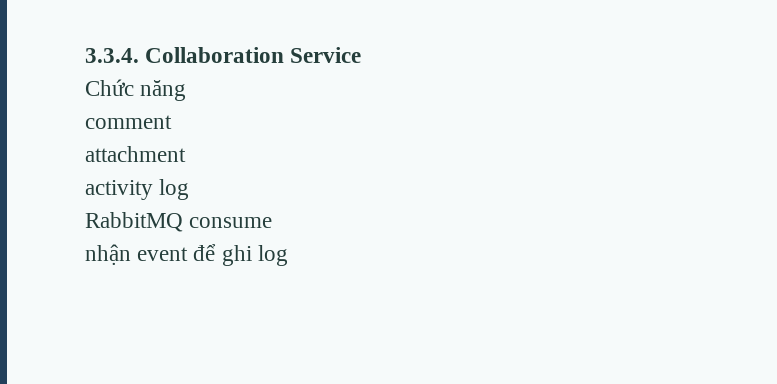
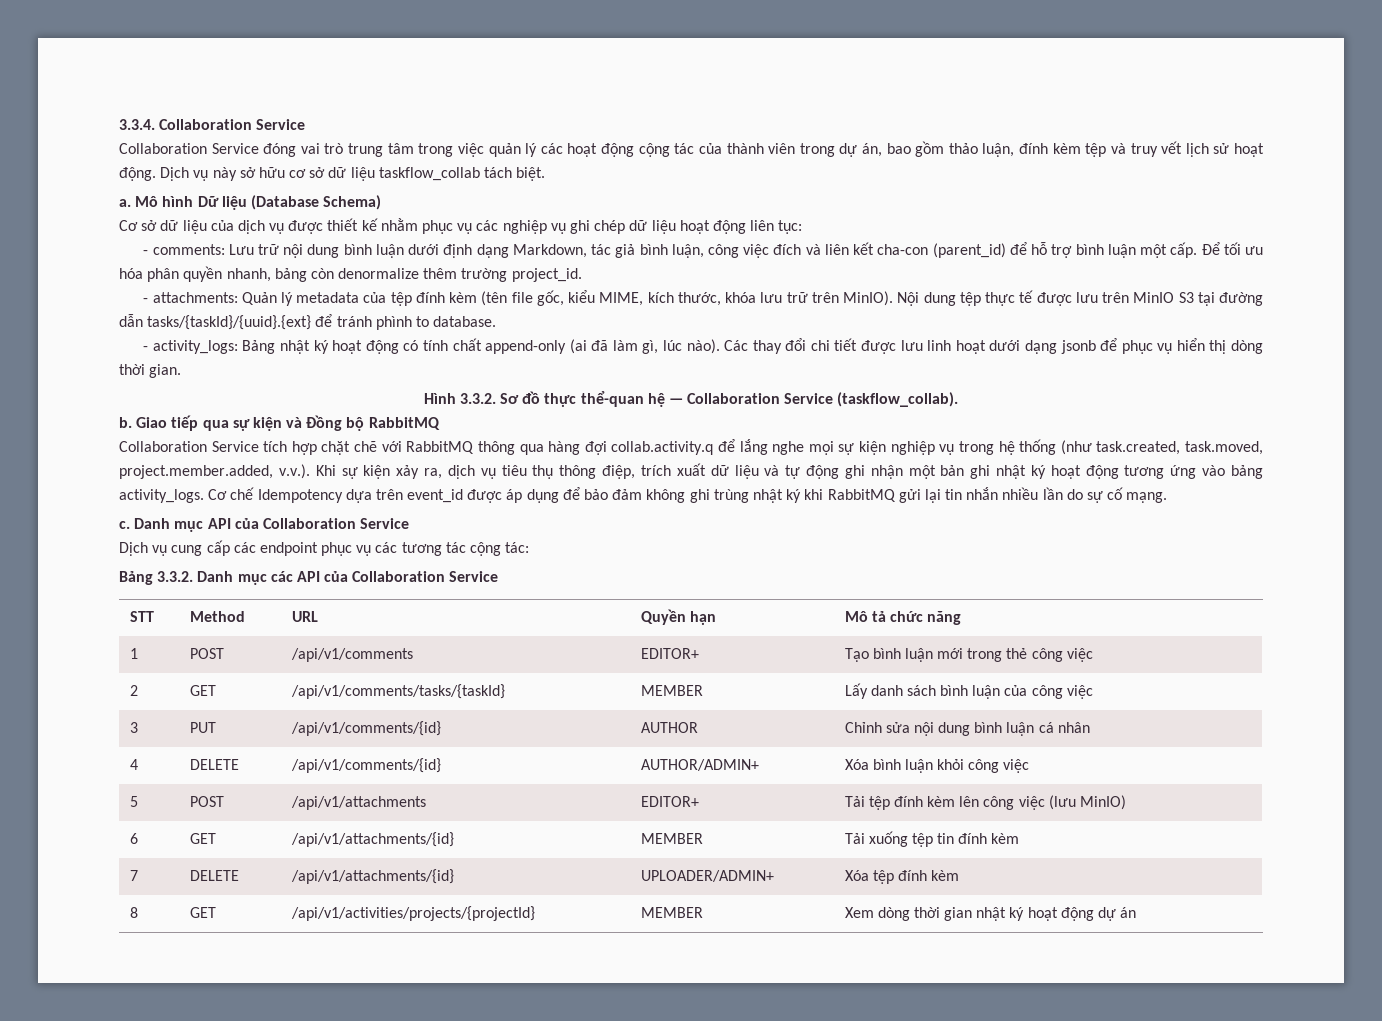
[85,79,187,101] [85,115,172,129] [85,146,186,162] [85,179,190,200] [85,212,273,232] [85,244,288,266] Chức năng // comment // attachment // activity log // RabbitMQ consume // nhận event để ghi log -> [119,141,1264,157] [119,167,546,181] [119,195,382,210] [119,218,803,234] [143,242,1263,258] [119,266,582,282] [143,290,1263,306] [119,314,497,330] [143,338,1263,354] [119,364,182,378] [423,391,959,407] [119,415,440,431] [119,439,1264,455] [119,463,1263,479] [119,487,1168,503] [119,518,410,532] [119,540,530,556] [119,571,499,585] [129,611,154,622] [189,611,245,622] [291,611,318,622] [640,609,716,625] [844,611,962,625] [129,648,138,659] [189,648,224,659] [290,648,413,662] [640,648,699,659] [844,648,1093,662] [129,685,138,696] [189,685,216,696] [290,684,505,699] [640,685,703,696] [844,683,1093,699] [129,722,138,733] [189,722,216,733] [290,721,441,736] [640,722,698,733] [844,722,1090,736] [129,759,138,770] [189,759,239,770] [290,758,441,773] [640,759,759,771] [844,759,1030,773] [129,796,138,807] [189,796,224,807] [290,796,426,810] [640,796,699,807] [844,795,1127,810] [129,833,138,844] [189,833,216,844] [290,832,454,847] [640,833,703,844] [844,831,1020,847] [129,870,138,881] [189,870,239,881] [290,869,454,884] [640,870,774,882] [844,870,960,884] [129,907,138,918] [189,907,216,918] [290,906,535,921] [640,907,703,918] [844,907,1137,921] Collaboration Service đóng vai trò trung tâm trong việc quản lý các hoạt động cộng tác của thành viên trong dự án, bao gồm thảo luận, đính kèm tệp và truy vết lịch sử hoạt động. Dịch vụ này sở hữu cơ sở dữ liệu taskflow_collab tách biệt. // a. Mô hình Dữ liệu (Database Schema) // Cơ sở dữ liệu của dịch vụ được thiết kế nhằm phục vụ các nghiệp vụ ghi chép dữ liệu hoạt động liên tục: // - comments: Lưu trữ nội dung bình luận dưới định dạng Markdown, tác giả bình luận, công việc đích và liên kết cha-con (parent_id) để hỗ trợ bình luận một cấp. Để tối ưu hóa phân quyền nhanh, bảng còn denormalize thêm trường project_id. // - attachments: Quản lý metadata của tệp đính kèm (tên file gốc, kiểu MIME, kích thước, khóa lưu trữ trên MinIO). Nội dung tệp thực tế được lưu trên MinIO S3 tại đường dẫn tasks/{taskId}/{uuid}.{ext} để tránh phình to database. // - activity_logs: Bảng nhật ký hoạt động có tính chất append-only (ai đã làm gì, lúc nào). Các thay đổi chi tiết được lưu linh hoạt dưới dạng jsonb để phục vụ hiển thị dòng thời gian. // Hình 3.3.2. Sơ đồ thực thể-quan hệ — Collaboration Service (taskflow_collab). // b. Giao tiếp qua sự kiện và Đồng bộ RabbitMQ // Collaboration Service tích hợp chặt chẽ với RabbitMQ thông qua hàng đợi collab.activity.q để lắng nghe mọi sự kiện nghiệp vụ trong hệ thống (như task.created, task.moved, project.member.added, v.v.). Khi sự kiện xảy ra, dịch vụ tiêu thụ thông điệp, trích xuất dữ liệu và tự động ghi nhận một bản ghi nhật ký hoạt động tương ứng vào bảng activity_logs. Cơ chế Idempotency dựa trên event_id được áp dụng để bảo đảm không ghi trùng nhật ký khi RabbitMQ gửi lại tin nhắn nhiều lần do sự cố mạng. // c. Danh mục API của Collaboration Service // Dịch vụ cung cấp các endpoint phục vụ các tương tác cộng tác: // Bảng 3.3.2. Danh mục các API của Collaboration Service // STT | Method | URL | Quyền hạn | Mô tả chức năng // 1 | POST | /api/v1/comments | EDITOR+ | Tạo bình luận mới trong thẻ công việc // 2 | GET | /api/v1/comments/tasks/{taskId} | MEMBER | Lấy danh sách bình luận của công việc // 3 | PUT | /api/v1/comments/{id} | AUTHOR | Chỉnh sửa nội dung bình luận cá nhân // 4 | DELETE | /api/v1/comments/{id} | AUTHOR/ADMIN+ | Xóa bình luận khỏi công việc // 5 | POST | /api/v1/attachments | EDITOR+ | Tải tệp đính kèm lên công việc (lưu MinIO) // 6 | GET | /api/v1/attachments/{id} | MEMBER | Tải xuống tệp tin đính kèm // 7 | DELETE | /api/v1/attachments/{id} | UPLOADER/ADMIN+ | Xóa tệp đính kèm // 8 | GET | /api/v1/activities/projects/{projectId} | MEMBER | Xem dòng thời gian nhật ký hoạt động dự án

